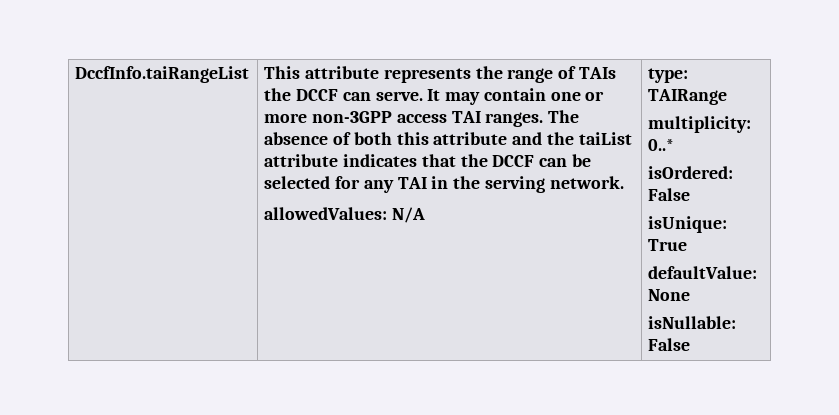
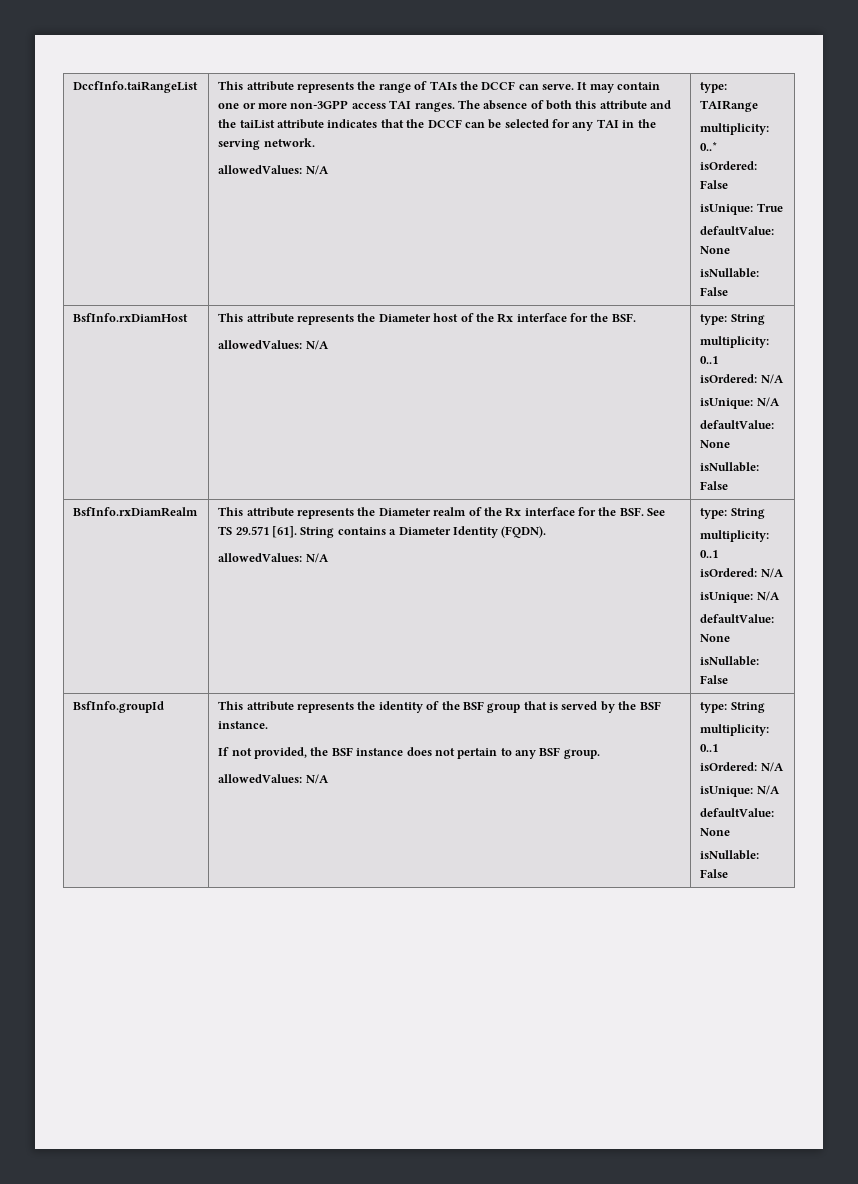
(691, 344) none -> [73,313,189,322] [218,313,636,325] [218,340,329,350] [700,314,765,325] [700,336,770,348] [700,356,719,364] [700,374,784,384] [700,397,780,409] [700,420,775,429] [700,440,731,448] [700,462,760,472] [700,481,729,490] [73,507,199,517] [218,507,666,519] [218,526,547,538] [218,553,329,563] [700,508,765,519] [700,530,770,542] [700,550,719,558] [700,568,784,578] [700,591,780,603] [700,614,775,623] [700,634,731,642] [700,656,760,666] [700,675,729,684] [73,701,165,713] [218,701,661,713] [218,721,269,729] [218,747,600,759] [218,774,329,784] [700,702,765,713] [700,724,770,736] [700,744,719,752] [700,762,784,772] [700,785,780,797] [700,808,775,817] [700,828,731,836] [700,850,760,860] [700,869,729,878] // BsfInfo.rxDiamHost | This attribute represents the Diameter host of the Rx interface for the BSF. // allowedValues: N/A | type: String // multiplicity: 0..1 // isOrdered: N/A // isUnique: N/A // defaultValue: None // isNullable: False // BsfInfo.rxDiamRealm | This attribute represents the Diameter realm of the Rx interface for the BSF. See TS 29.571 [61]. String contains a Diameter Identity (FQDN). // allowedValues: N/A | type: String // multiplicity: 0..1 // isOrdered: N/A // isUnique: N/A // defaultValue: None // isNullable: False // BsfInfo.groupId | This attribute represents the identity of the BSF group that is served by the BSF instance. // If not provided, the BSF instance does not pertain to any BSF group. // allowedValues: N/A | type: String // multiplicity: 0..1 // isOrdered: N/A // isUnique: N/A // defaultValue: None // isNullable: False

